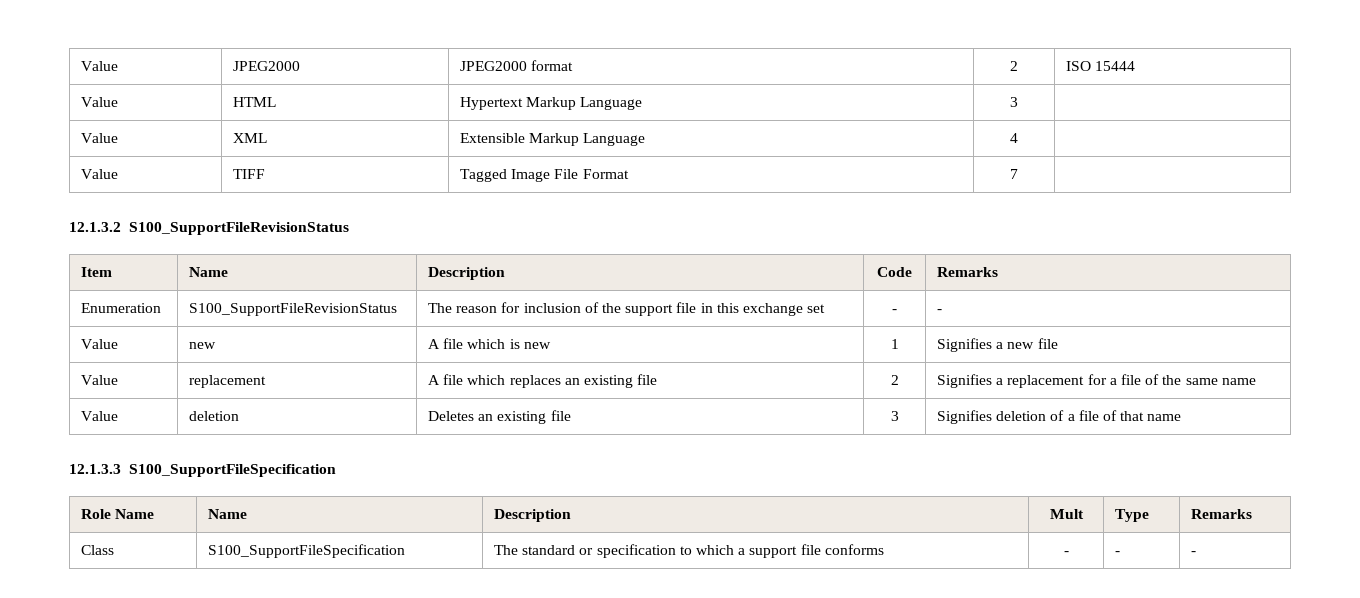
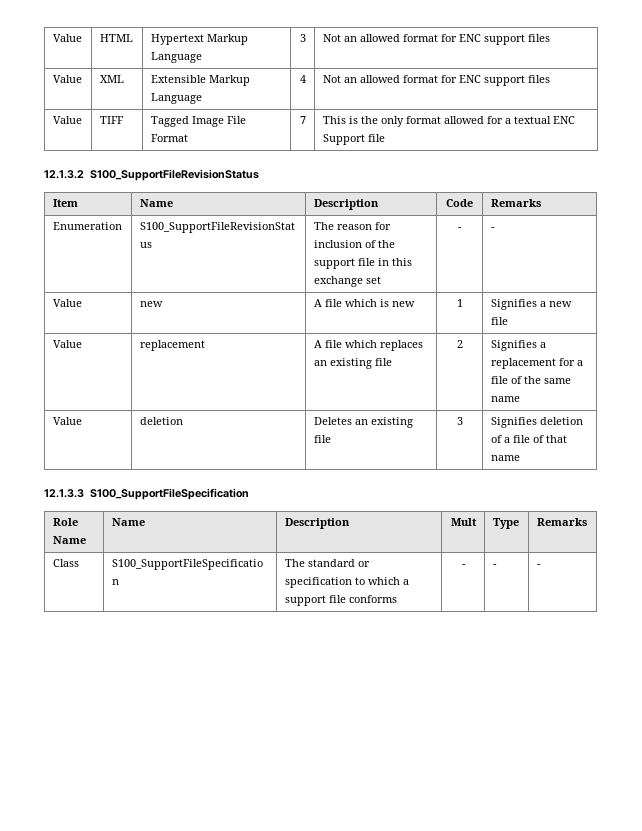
[81,61,119,71] [233,61,301,71] [460,60,574,71] [1010,61,1018,71] [1066,61,1136,71] [81,97,119,107] Value | JPEG2000 | JPEG2000 format | 2 | ISO 15444 // Value -> [52,34,82,42] Value
(1018, 102) none -> [322,34,550,45] Not an allowed format for ENC support files
(1018, 138) none -> [322,75,550,86] Not an allowed format for ENC support files
(1018, 174) none -> [322,116,575,127] [322,134,385,145] This is the only format allowed for a textual ENC Support file

